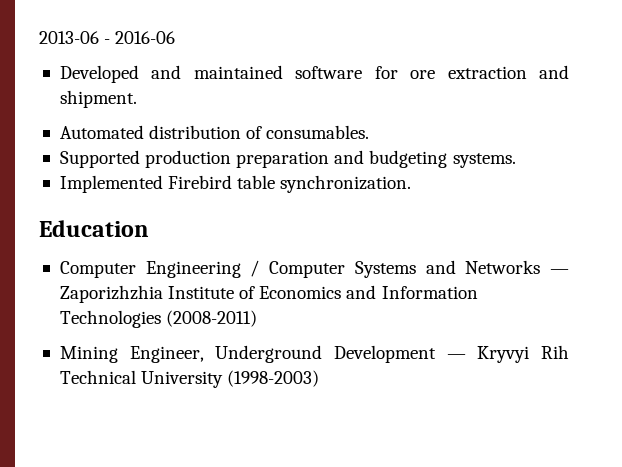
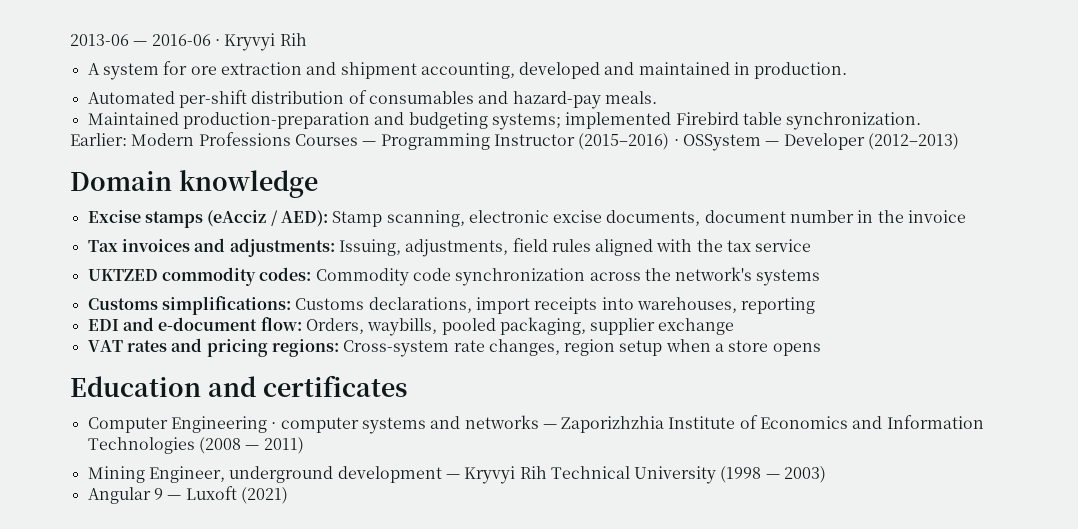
[104,39,111,44] - -> [133,41,148,46] —
[59,65,570,83] [59,90,137,108] // Developed and maintained software for ore extraction and shipment. -> [214,33,307,51] [87,61,848,80] · Kryvyi Rih // A system for ore extraction and shipment accounting, developed and maintained in production.
(144, 132) none -> [178,90,247,108] per-shift
[266,125,370,139] [59,150,516,168] [59,175,412,193] consumables. // Supported production preparation and budgeting systems. // Implemented Firebird table synchronization. -> [368,91,657,109] [87,112,922,130] [70,132,959,151] [70,170,318,198] [87,210,967,228] [87,238,812,257] [87,267,821,286] [87,296,816,315] [87,317,735,336] [87,338,821,357] consumables and hazard-pay meals. // Maintained production-preparation and budgeting systems; implemented Firebird table synchronization. // Earlier: Modern Professions Courses — Programming Instructor (2015–2016) · OSSystem — Developer (2012–2013) // Domain knowledge // Excise stamps (eAcciz / AED): Stamp scanning, electronic excise documents, document number in the invoice // Tax invoices and adjustments: Issuing, adjustments, field rules aligned with the tax service // UKTZED commodity codes: Commodity code synchronization across the network's systems // Customs simplifications: Customs declarations, import receipts into warehouses, reporting // EDI and e-document flow: Orders, waybills, pooled packaging, supplier exchange // VAT rates and pricing regions: Cross-system rate changes, region setup when a store opens
(149, 228) none -> [207,375,407,397] and certificates
[250,260,541,278] / Computer Systems and Networks -> [271,415,539,434] · computer systems and networks
[166,310,258,327] (2008-2011) -> [198,437,304,454] (2008 — 2011)
[215,345,436,363] Underground Development -> [229,466,442,483] underground development
[227,370,320,387] (1998-2003) -> [720,466,827,483] [87,486,288,504] (1998 — 2003) // Angular 9 — Luxoft (2021)

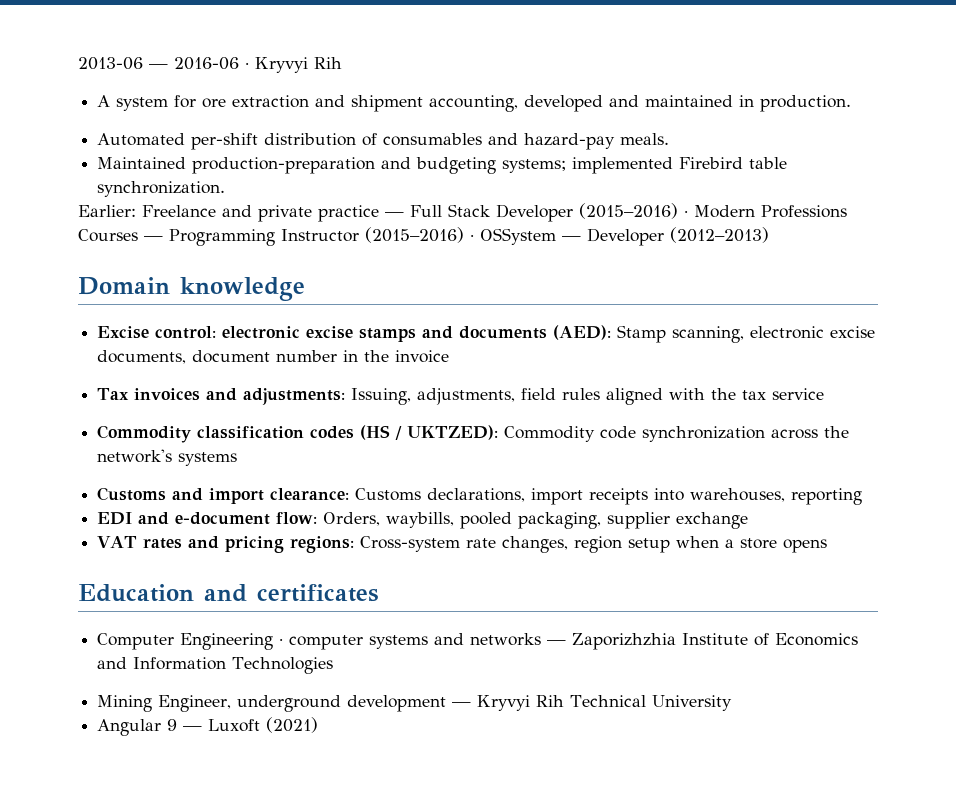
(127, 139) none -> [142,203,688,222] Freelance and private practice — Full Stack Developer (2015–2016) ·
[144,210,328,228] stamps (eAcciz / AED): -> [155,325,612,342] control: electronic excise stamps and documents (AED):
[87,267,312,286] UKTZED commodity codes: -> [97,425,499,443] Commodity classification codes (HS / UKTZED):
[161,296,291,315] simplifications: -> [172,488,350,504] and import clearance:
[198,437,304,454] (2008 — 2011) -> (334, 665) none
[720,466,827,483] (1998 — 2003) -> (733, 703) none

